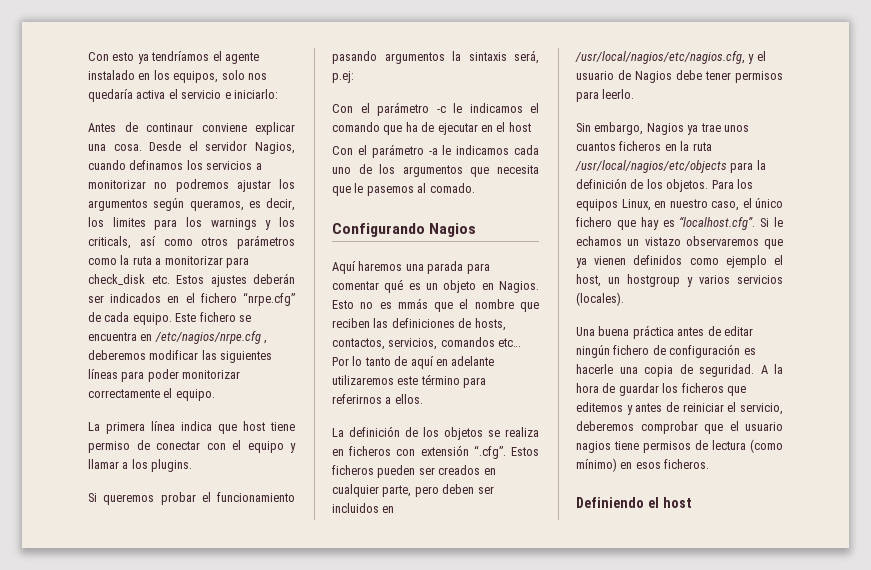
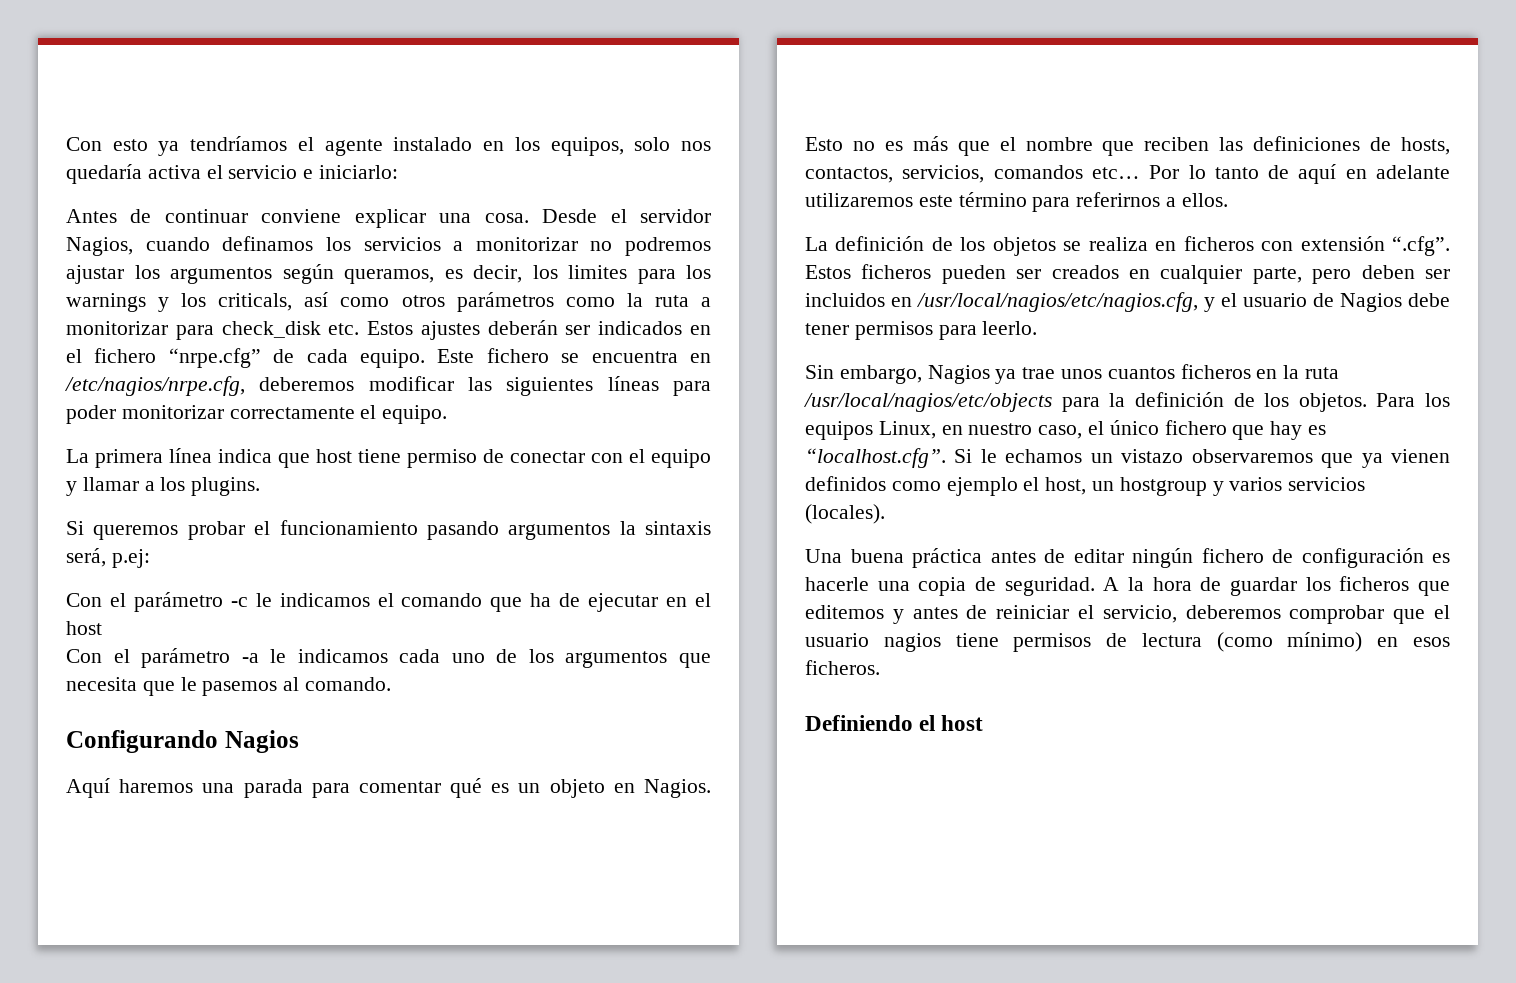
[146,123,193,132] continaur -> [164,209,248,223] continuar
[154,331,268,344] /etc/nagios/nrpe.cfg , -> [65,376,245,396] /etc/nagios/nrpe.cfg,
[429,183,475,193] comado. -> [305,677,392,691] comando.
[397,298,428,309] mmás -> [912,136,948,151] más

